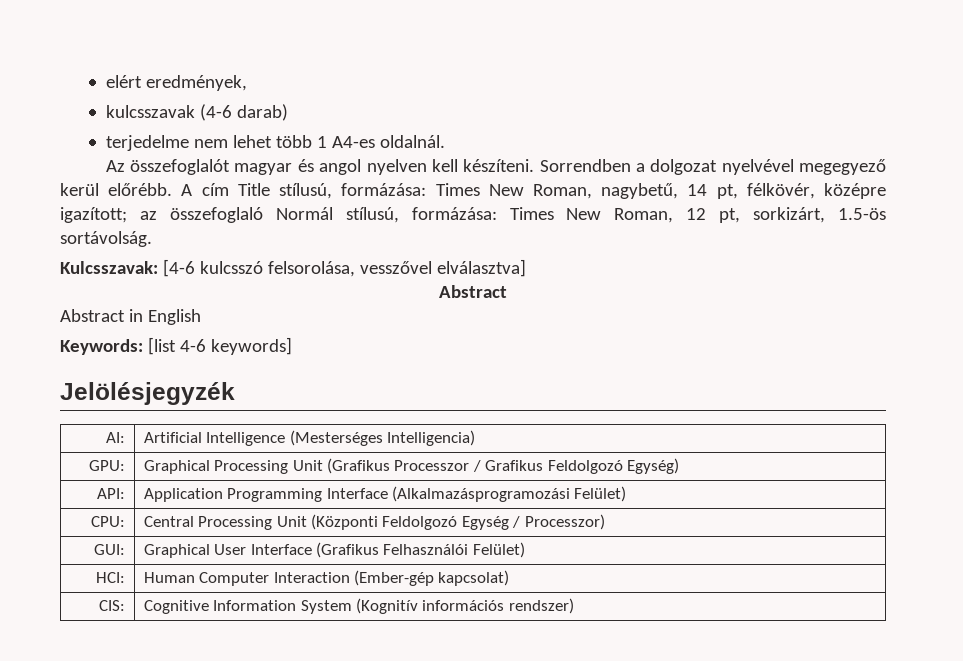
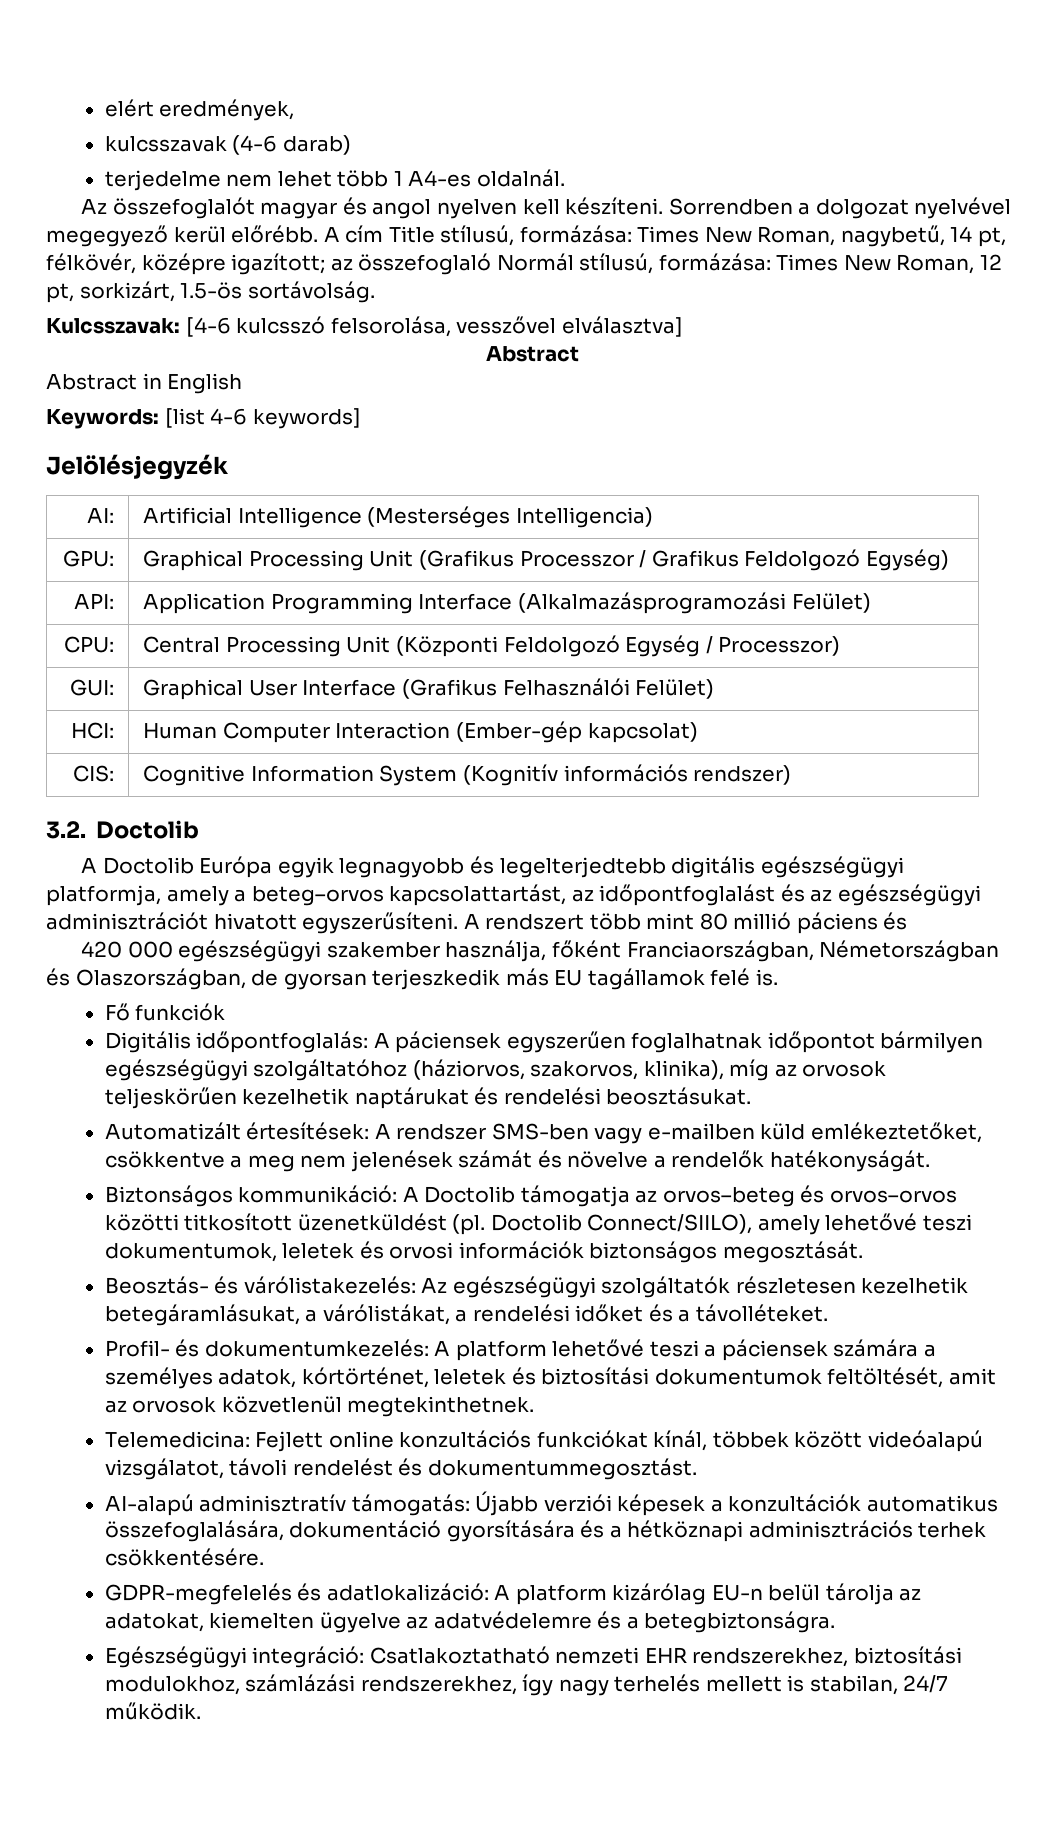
(574, 606) none -> [46,820,200,839] [81,856,904,878] [46,884,981,906] [46,912,908,934] [81,940,1000,962] [46,968,778,990] [104,1003,226,1021] [104,1031,984,1053] [104,1059,887,1081] [104,1087,752,1109] [104,1122,982,1144] [104,1150,930,1172] [104,1185,957,1207] [104,1213,972,1235] [104,1241,863,1263] [104,1276,969,1298] [104,1304,828,1326] [104,1339,936,1361] [104,1367,996,1389] [104,1396,535,1417] [104,1430,983,1452] [104,1458,697,1480] [104,1491,998,1516] [104,1520,987,1542] [104,1548,264,1566] [104,1583,922,1605] [104,1611,836,1633] [104,1646,962,1668] [104,1674,949,1696] [104,1702,201,1720] // 3.2. Doctolib // A Doctolib Európa egyik legnagyobb és legelterjedtebb digitális egészségügyi platformja, amely a beteg–orvos kapcsolattartást, az időpontfoglalást és az egészségügyi adminisztrációt hivatott egyszerűsíteni. A rendszert több mint 80 millió páciens és // 420 000 egészségügyi szakember használja, főként Franciaországban, Németországban és Olaszországban, de gyorsan terjeszkedik más EU tagállamok felé is. // Fő funkciók // Digitális időpontfoglalás: A páciensek egyszerűen foglalhatnak időpontot bármilyen egészségügyi szolgáltatóhoz (háziorvos, szakorvos, klinika), míg az orvosok teljeskörűen kezelhetik naptárukat és rendelési beosztásukat. // Automatizált értesítések: A rendszer SMS-ben vagy e-mailben küld emlékeztetőket, csökkentve a meg nem jelenések számát és növelve a rendelők hatékonyságát. // Biztonságos kommunikáció: A Doctolib támogatja az orvos–beteg és orvos–orvos közötti titkosított üzenetküldést (pl. Doctolib Connect/SIILO), amely lehetővé teszi dokumentumok, leletek és orvosi információk biztonságos megosztását. // Beosztás- és várólistakezelés: Az egészségügyi szolgáltatók részletesen kezelhetik betegáramlásukat, a várólistákat, a rendelési időket és a távolléteket. // Profil- és dokumentumkezelés: A platform lehetővé teszi a páciensek számára a személyes adatok, kórtörténet, leletek és biztosítási dokumentumok feltöltését, amit az orvosok közvetlenül megtekinthetnek. // Telemedicina: Fejlett online konzultációs funkciókat kínál, többek között videóalapú vizsgálatot, távoli rendelést és dokumentummegosztást. // AI-alapú adminisztratív támogatás: Újabb verziói képesek a konzultációk automatikus összefoglalására, dokumentáció gyorsítására és a hétköznapi adminisztrációs terhek csökkentésére. // GDPR-megfelelés és adatlokalizáció: A platform kizárólag EU-n belül tárolja az adatokat, kiemelten ügyelve az adatvédelemre és a betegbiztonságra. // Egészségügyi integráció: Csatlakoztatható nemzeti EHR rendszerekhez, biztosítási modulokhoz, számlázási rendszerekhez, így nagy terhelés mellett is stabilan, 24/7 működik.

